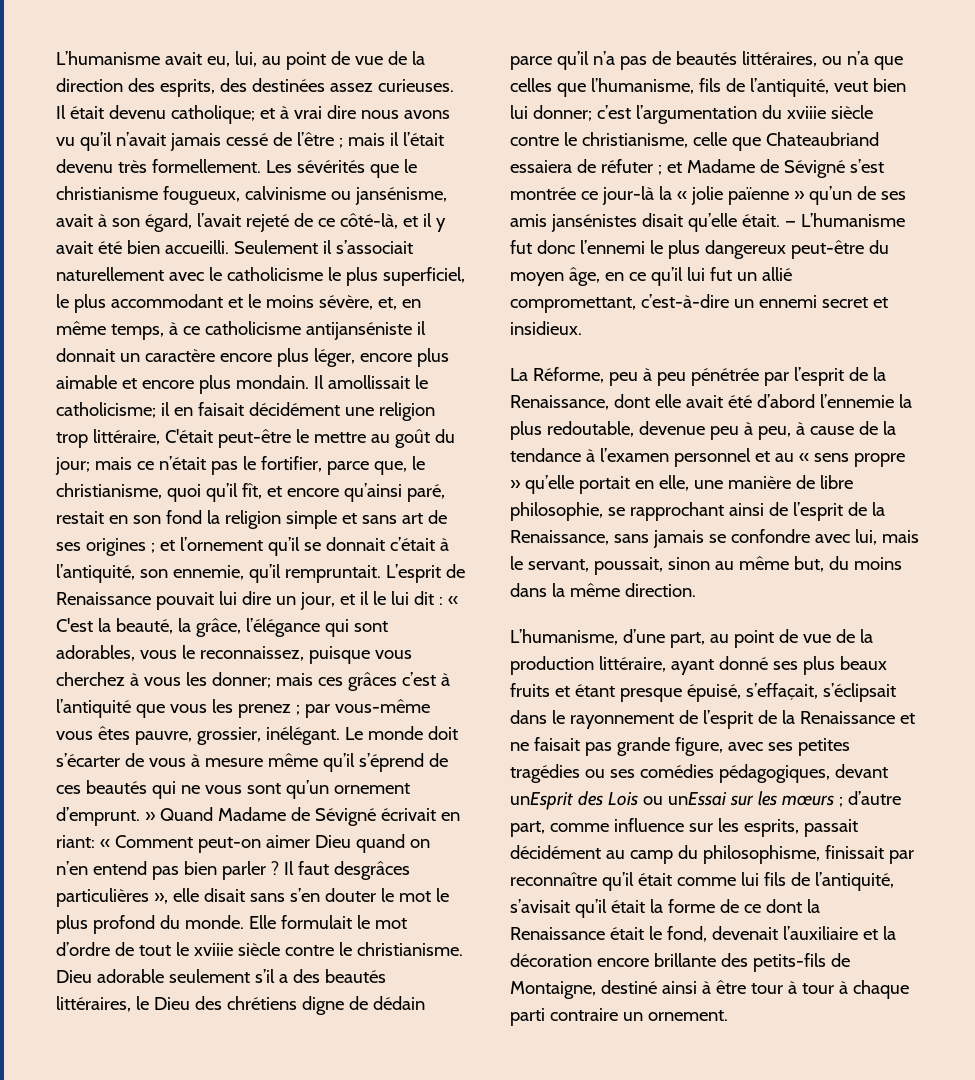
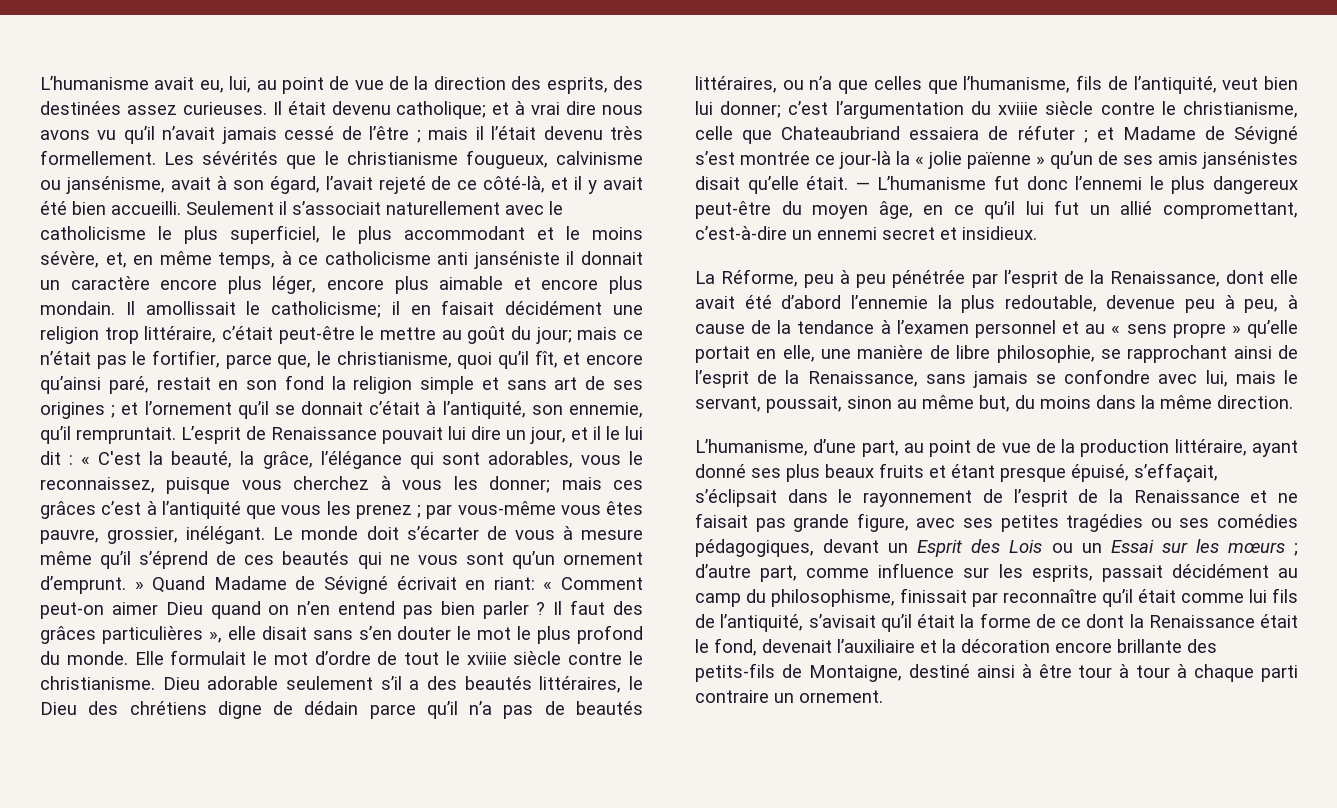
[305,322,412,340] antijanséniste -> [437,251,560,269] anti janséniste
[164,429,213,443] C'était -> [222,326,273,340] c’était
[333,861,410,880] desgrâces -> [613,601,643,615] [40,626,96,644] des grâces
[510,792,573,810] unEsprit -> [888,540,963,557] un Esprit
[667,792,727,806] unEssai -> [1081,540,1154,553] un Essai

